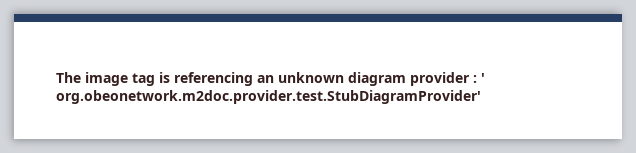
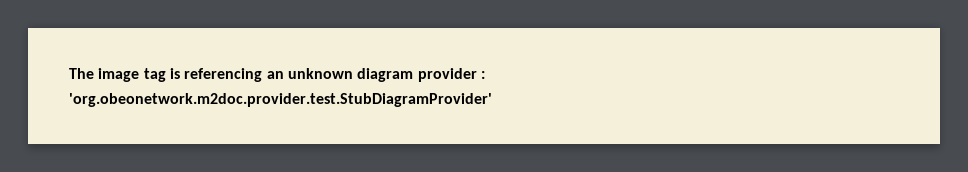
[481,73,485,83] [56,90,481,104] ' org.obeonetwork.m2doc.provider.test.StubDiagramProvider' -> [69,93,492,107] 'org.obeonetwork.m2doc.provider.test.StubDiagramProvider'

